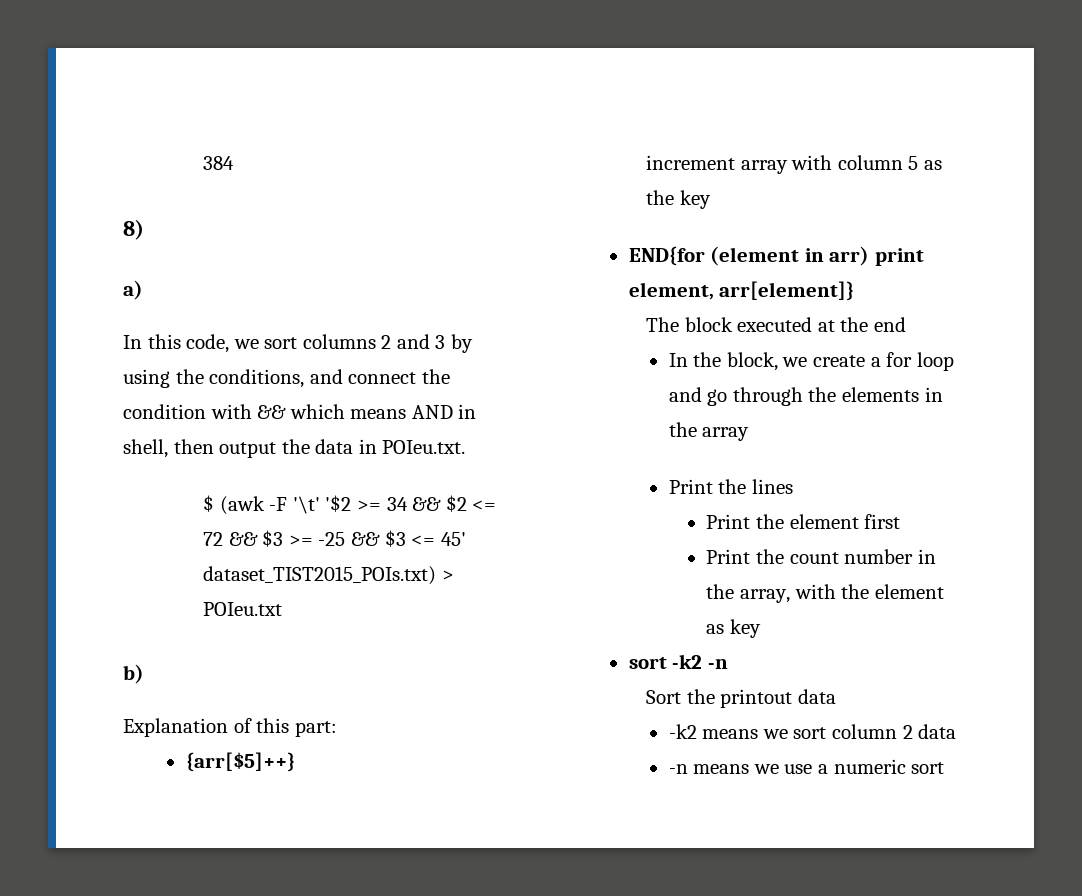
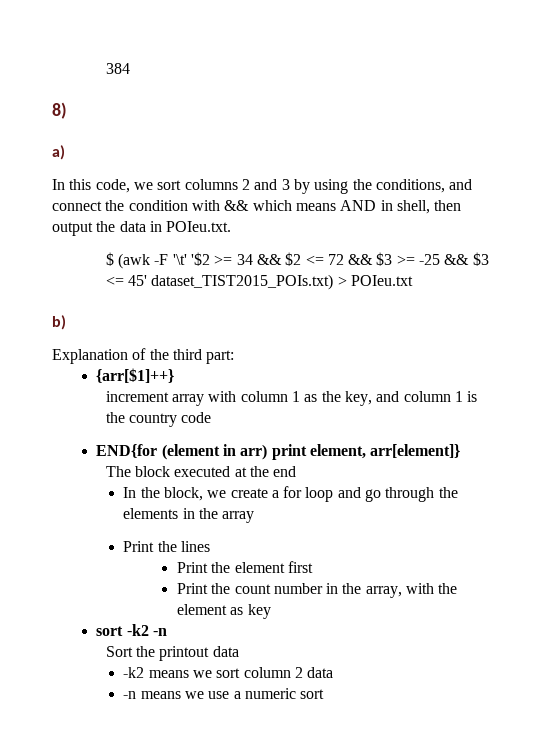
[256,718,290,733] this -> [149,349,202,360] the third
[185,752,295,772] {arr[$5]++} -> [96,368,175,383] {arr[$1]++}
[908,156,919,170] 5 -> [291,391,300,402] 1
[679,190,711,209] key -> [344,391,478,406] [105,412,212,427] key, and column 1 is the country code

